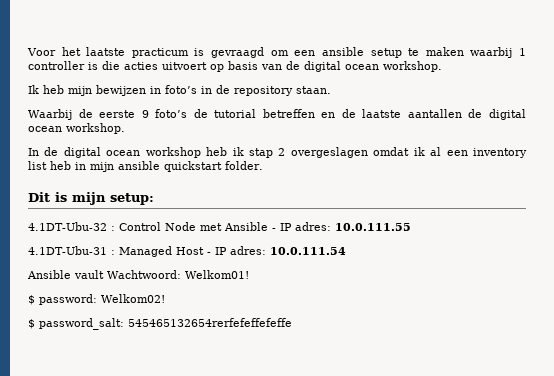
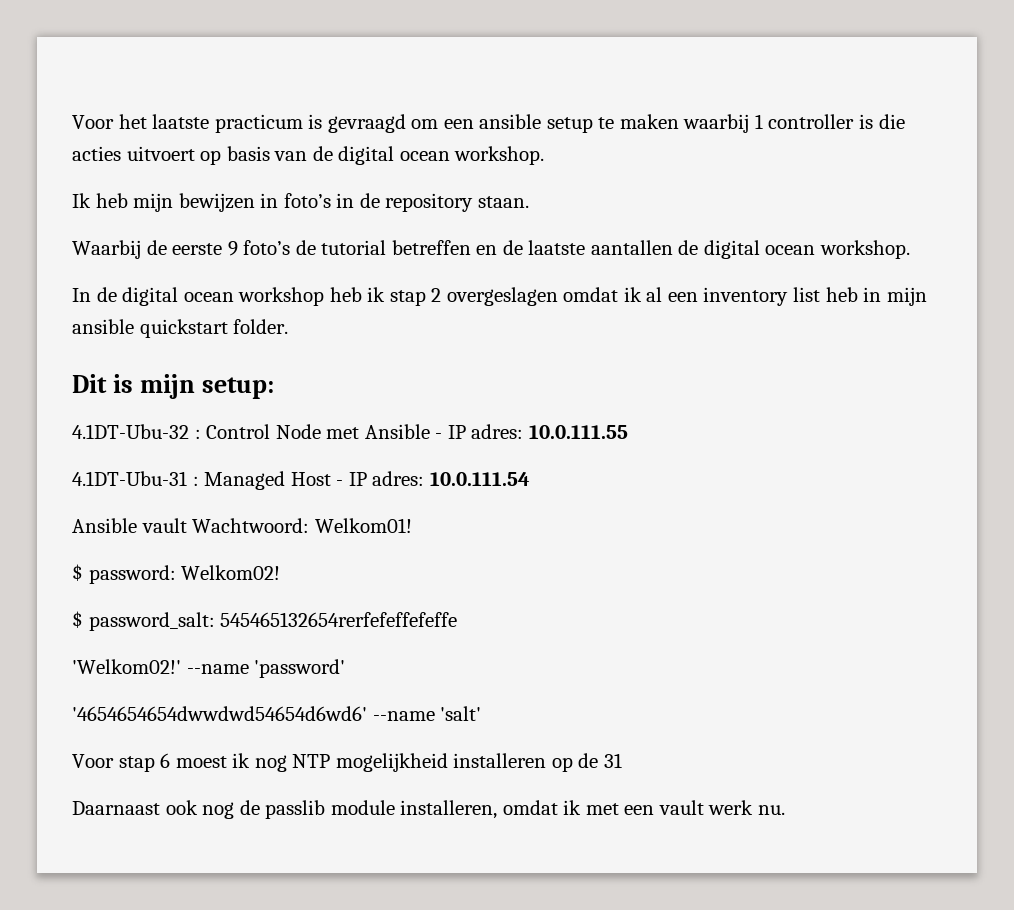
(292, 322) none -> [72,659,346,678] [72,706,482,721] [72,753,622,772] [72,800,785,819] // 'Welkom02!' --name 'password' // '4654654654dwwdwd54654d6wd6' --name 'salt' // Voor stap 6 moest ik nog NTP mogelijkheid installeren op de 31 // Daarnaast ook nog de passlib module installeren, omdat ik met een vault werk nu.

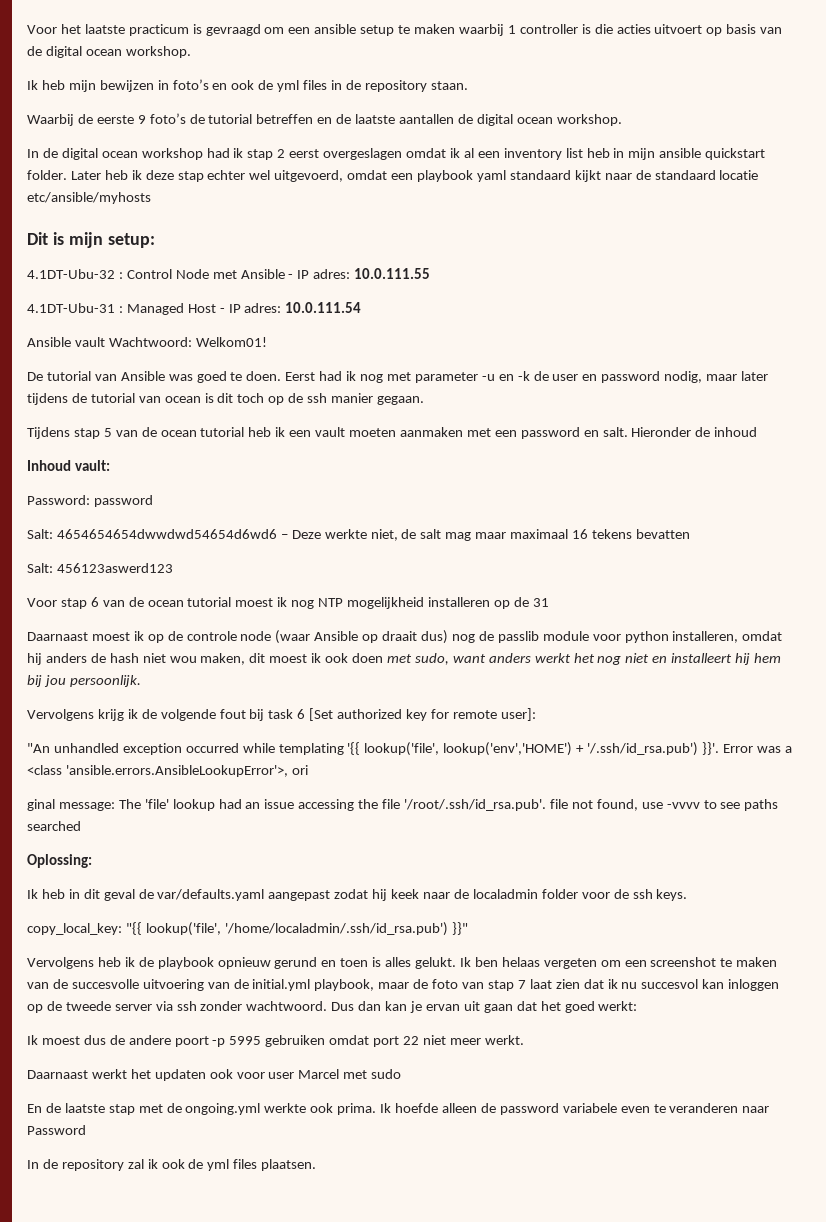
(331, 200) none -> [212,80,328,92] en ook de yml files
[329,287,362,302] heb -> [206,148,230,158] had
(442, 295) none -> [289,149,320,158] eerst
(289, 326) none -> [70,170,759,182] [27,192,151,204] Later heb ik deze stap echter wel uitgevoerd, omdat een playbook yaml standaard kijkt naar de standaard locatie etc/ansible/myhosts
[72,564,281,584] [72,611,458,631] [72,659,346,678] [72,706,482,721] $ password: Welkom02! // $ password_salt: 545465132654rerfefeffefeffe // 'Welkom02!' --name 'password' // '4654654654dwwdwd54654d6wd6' --name 'salt' -> [27,371,769,383] [27,393,424,405] [27,427,758,439] [27,460,110,471] [27,495,153,507] [27,529,690,541] [27,563,173,573] De tutorial van Ansible was goed te doen. Eerst had ik nog met parameter -u en -k de user en password nodig, maar later tijdens de tutorial van ocean is dit toch op de ssh manier gegaan. // Tijdens stap 5 van de ocean tutorial heb ik een vault moeten aanmaken met een password en salt. Hieronder de inhoud // Inhoud vault: // Password: password // Salt: 4654654654dwwdwd54654d6wd6 – Deze werkte niet, de salt mag maar maximaal 16 tekens bevatten // Salt: 456123aswerd123
(171, 760) none -> [102,597,232,607] van de ocean tutorial
[165,800,785,819] ook nog de passlib module installeren, omdat ik met een vault werk nu. -> [91,630,783,644] [27,653,782,665] [27,675,141,687] [27,708,536,721] [27,742,792,756] [27,765,308,777] [27,799,779,811] [27,821,81,831] [27,854,92,868] [27,889,688,901] [27,922,468,936] [27,957,778,969] [27,979,780,991] [27,1001,638,1013] [27,1035,524,1047] [27,1069,402,1081] [27,1103,770,1115] [27,1125,86,1135] [27,1159,317,1171] moest ik op de controle node (waar Ansible op draait dus) nog de passlib module voor python installeren, omdat hij anders de hash niet wou maken, dit moest ik ook doen met sudo, want anders werkt het nog niet en installeert hij hem bij jou persoonlijk. // Vervolgens krijg ik de volgende fout bij task 6 [Set authorized key for remote user]: // "An unhandled exception occurred while templating '{{ lookup('file', lookup('env','HOME') + '/.ssh/id_rsa.pub') }}'. Error was a <class 'ansible.errors.AnsibleLookupError'>, ori // ginal message: The 'file' lookup had an issue accessing the file '/root/.ssh/id_rsa.pub'. file not found, use -vvvv to see paths searched // Oplossing: // Ik heb in dit geval de var/defaults.yaml aangepast zodat hij keek naar de localadmin folder voor de ssh keys. // copy_local_key: "{{ lookup('file', '/home/localadmin/.ssh/id_rsa.pub') }}" // Vervolgens heb ik de playbook opnieuw gerund en toen is alles gelukt. Ik ben helaas vergeten om een screenshot te maken van de succesvolle uitvoering van de initial.yml playbook, maar de foto van stap 7 laat zien dat ik nu succesvol kan inloggen op de tweede server via ssh zonder wachtwoord. Dus dan kan je ervan uit gaan dat het goed werkt: // Ik moest dus de andere poort -p 5995 gebruiken omdat port 22 niet meer werkt. // Daarnaast werkt het updaten ook voor user Marcel met sudo // En de laatste stap met de ongoing.yml werkte ook prima. Ik hoefde alleen de password variabele even te veranderen naar Password // In de repository zal ik ook de yml files plaatsen.

